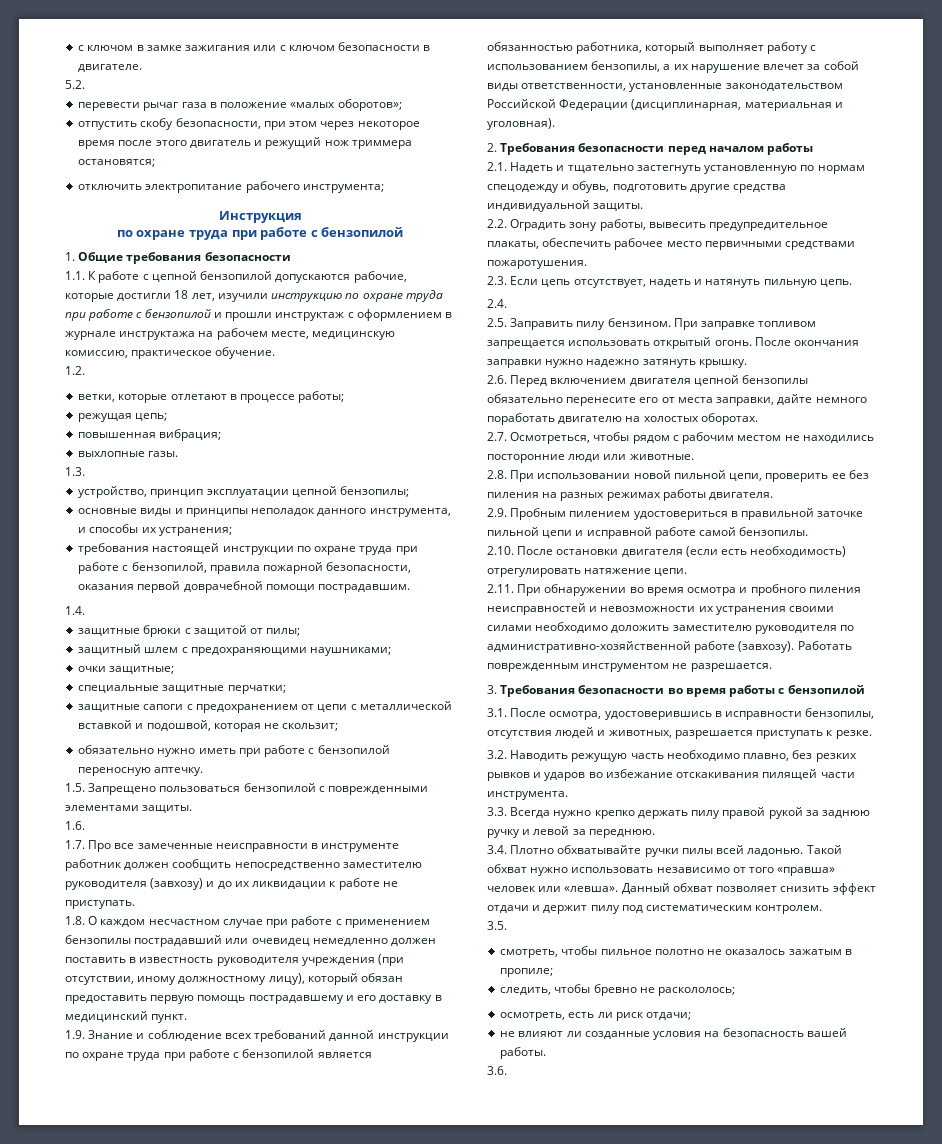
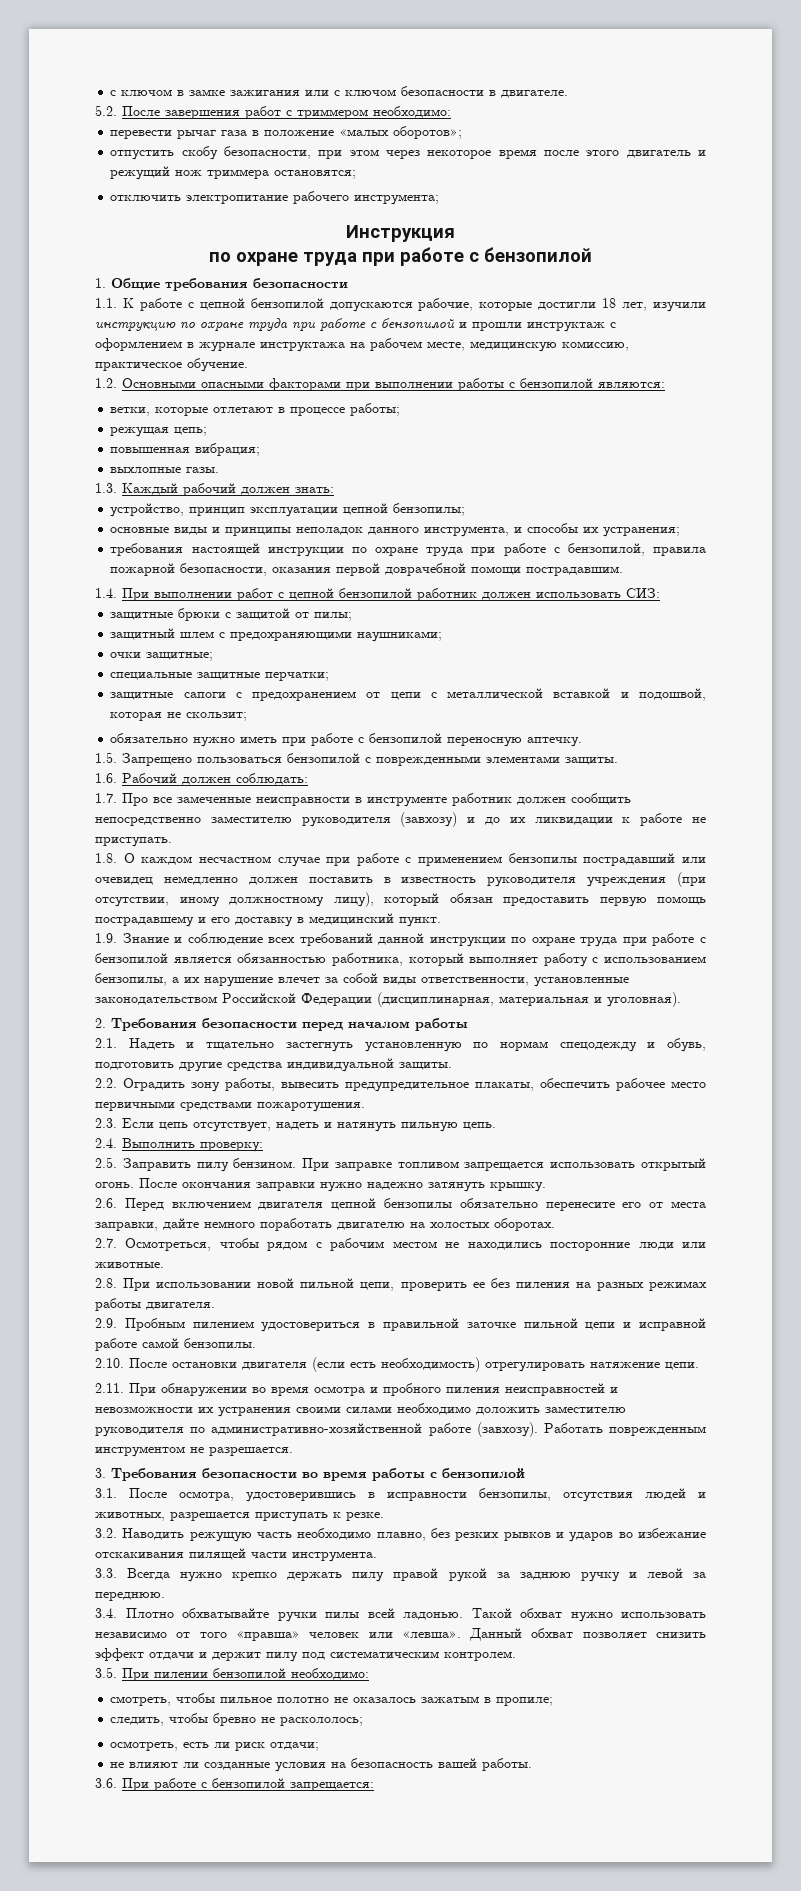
(85, 84) none -> [122,106,451,119] После завершения работ с триммером необходимо:
(85, 370) none -> [122,378,665,391] Основными опасными факторами при выполнении работы с бензопилой являются:
(85, 471) none -> [122,483,334,496] Каждый рабочий должен знать:
(85, 610) none -> [122,588,660,601] При выполнении работ с цепной бензопилой работник должен использовать СИЗ:
(85, 825) none -> [122,773,308,785] Рабочий должен соблюдать:
(507, 303) none -> [122,1138,263,1152] Выполнить проверку:
(507, 925) none -> [122,1668,369,1681] При пилении бензопилой необходимо:
(507, 1070) none -> [122,1778,374,1791] При работе с бензопилой запрещается:

